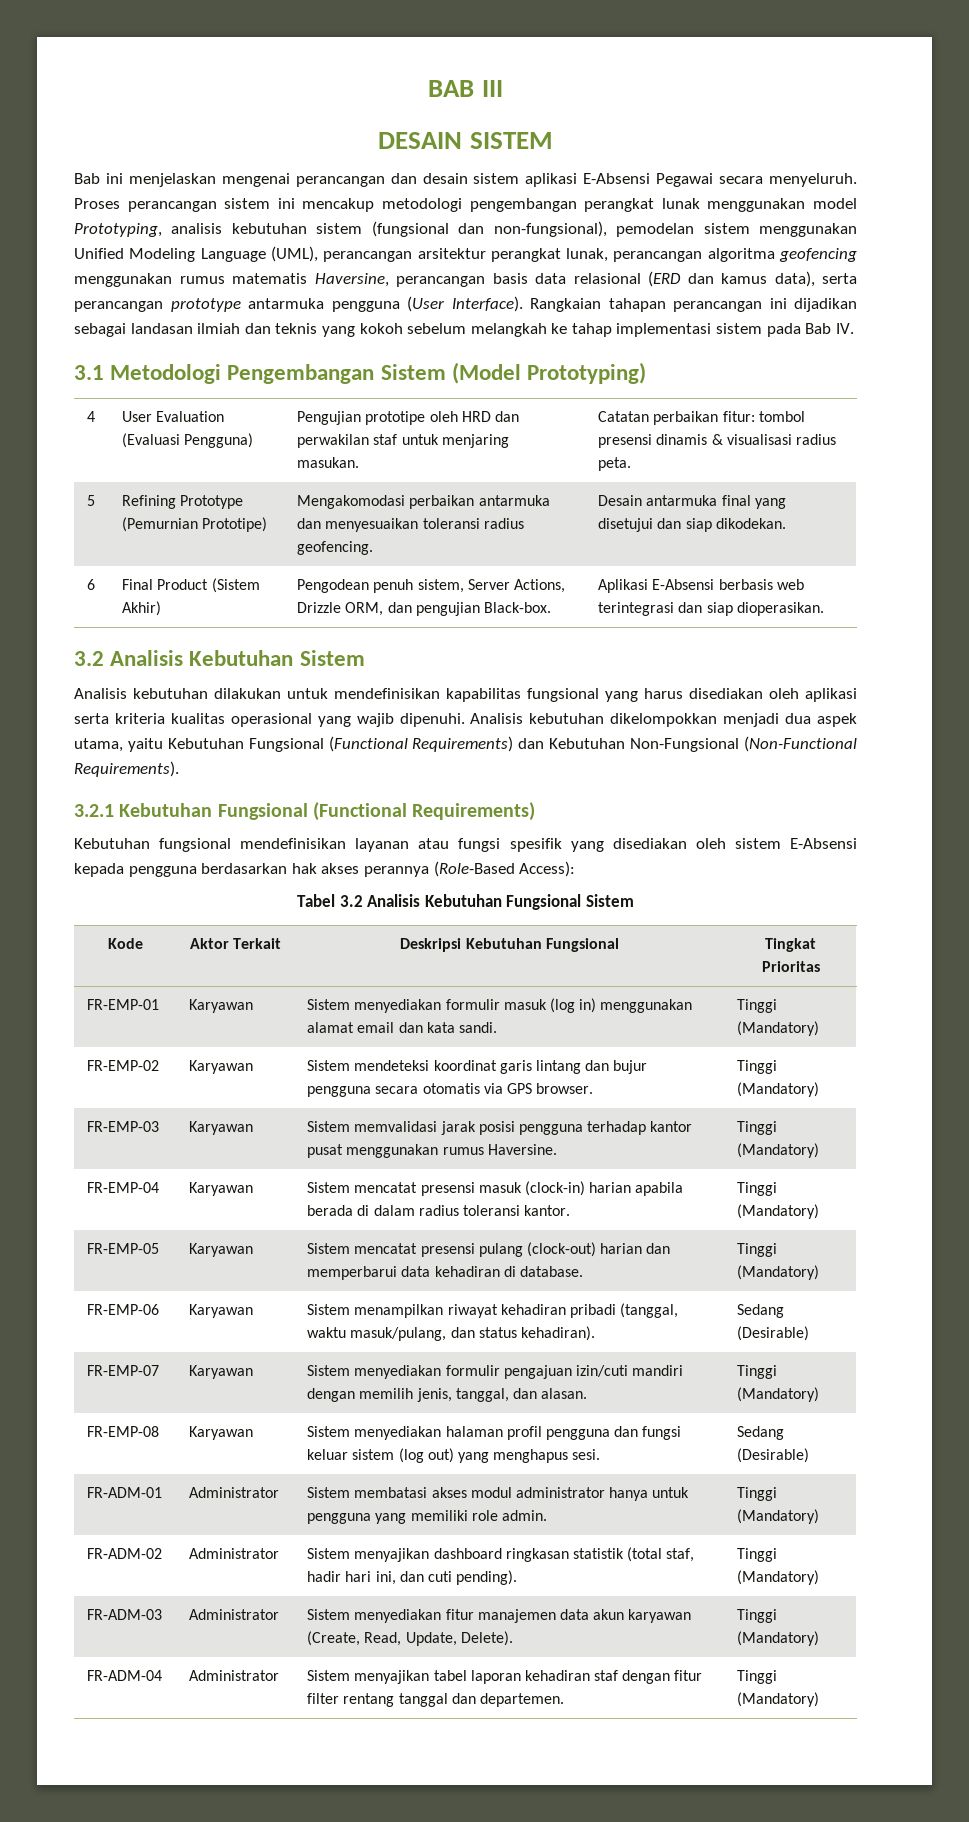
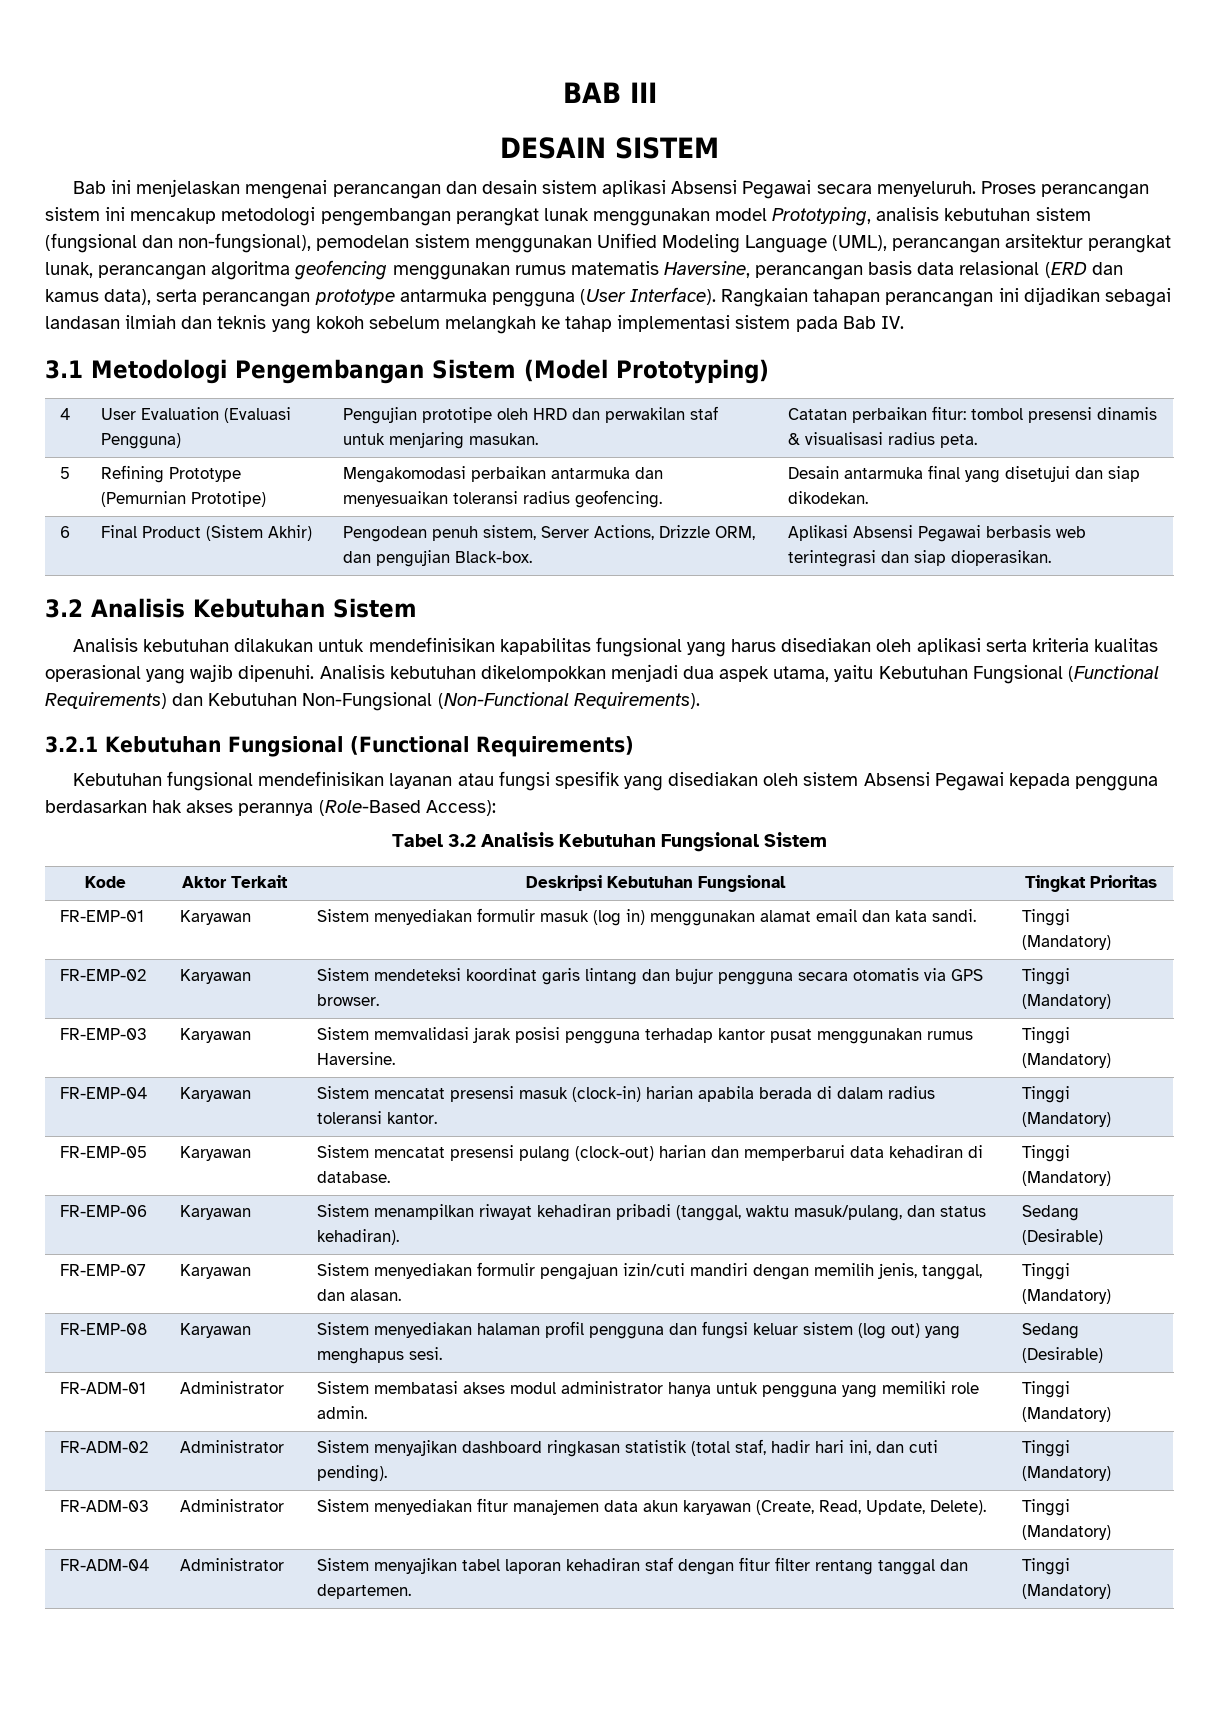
[583,173,651,184] E-Absensi -> [671,180,738,194] Absensi
[652,579,715,590] E-Absensi -> [853,525,982,542] Absensi Pegawai
[790,838,857,849] E-Absensi -> [863,772,1004,791] Absensi Pegawai

